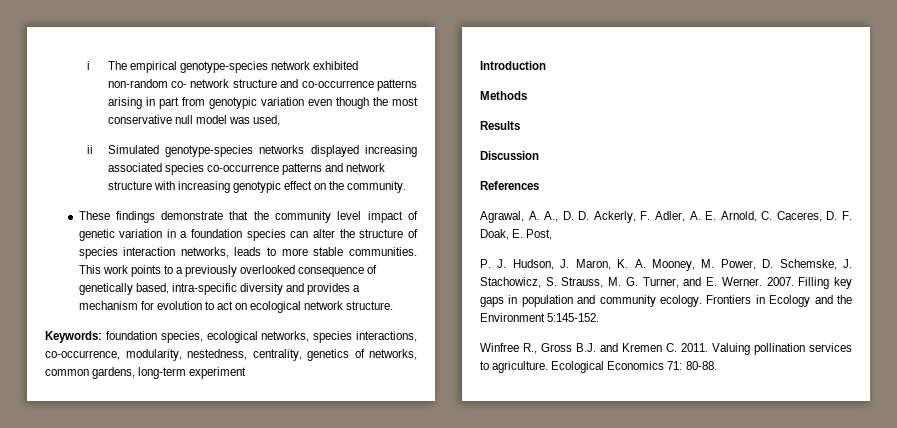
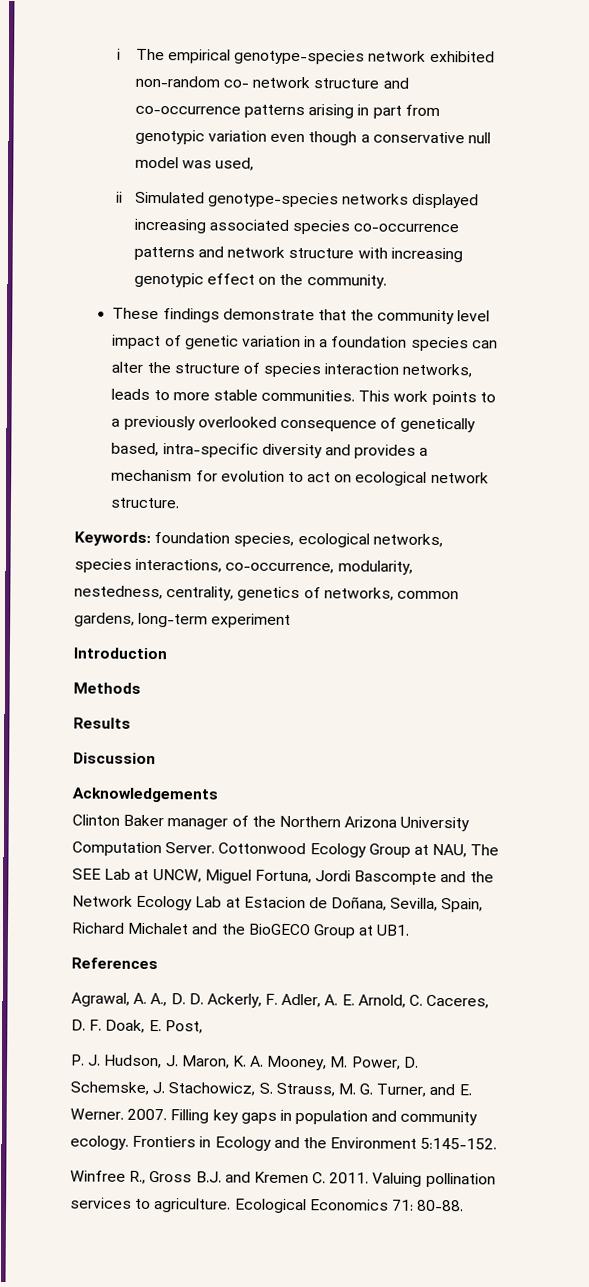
[372,97,418,106] the most -> [360,134,370,143] a
(539, 155) none -> [72,787,218,803] [72,814,471,832] [72,841,500,858] [72,868,494,886] [72,895,484,913] [71,922,411,939] // Acknowledgements // Clinton Baker manager of the Northern Arizona University Computation Server. Cottonwood Ecology Group at NAU, The SEE Lab at UNCW, Miguel Fortuna, Jordi Bascompte and the Network Ecology Lab at Estacion de Doñana, Sevilla, Spain, Richard Michalet and the BioGECO Group at UB1.

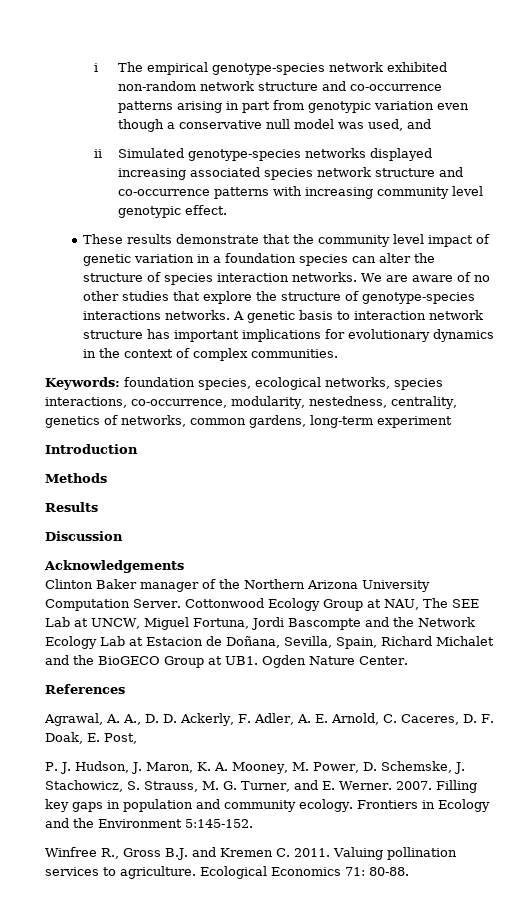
[223,79,250,88] co- -> (197, 86) none
(255, 164) none -> [407,119,432,129] and
[353,223,460,233] [133,246,463,263] [133,272,387,289] co-occurrence patterns and network structure with increasing genotypic effect on the community. -> [317,167,464,177] [118,186,484,199] [118,205,228,218] network structure and co-occurrence patterns with increasing community level genotypic effect.
[162,308,220,323] findings -> [127,234,173,244] results
[402,363,473,378] [111,388,496,406] [111,415,477,433] [111,442,429,459] [111,469,489,486] [110,497,181,509] networks, leads to more stable communities. This work points to a previously overlooked consequence of genetically based, intra-specific diversity and provides a mechanism for evolution to act on ecological network structure. -> [292,272,491,282] [83,291,476,304] [83,310,484,323] [83,329,495,342] [83,348,339,361] networks. We are aware of no other studies that explore the structure of genotype-species interactions networks. A genetic basis to interaction network structure has important implications for evolutionary dynamics in the context of complex communities.
(411, 930) none -> [262,655,408,668] Ogden Nature Center.

